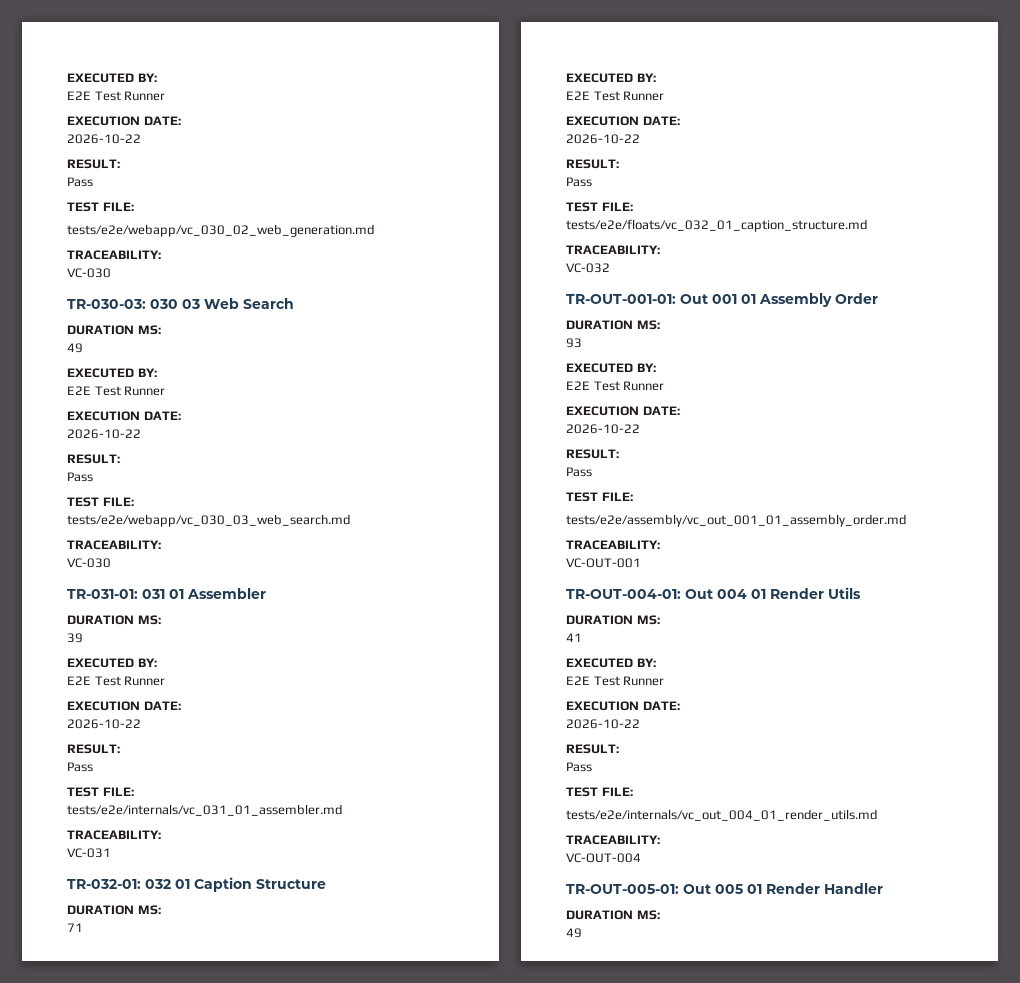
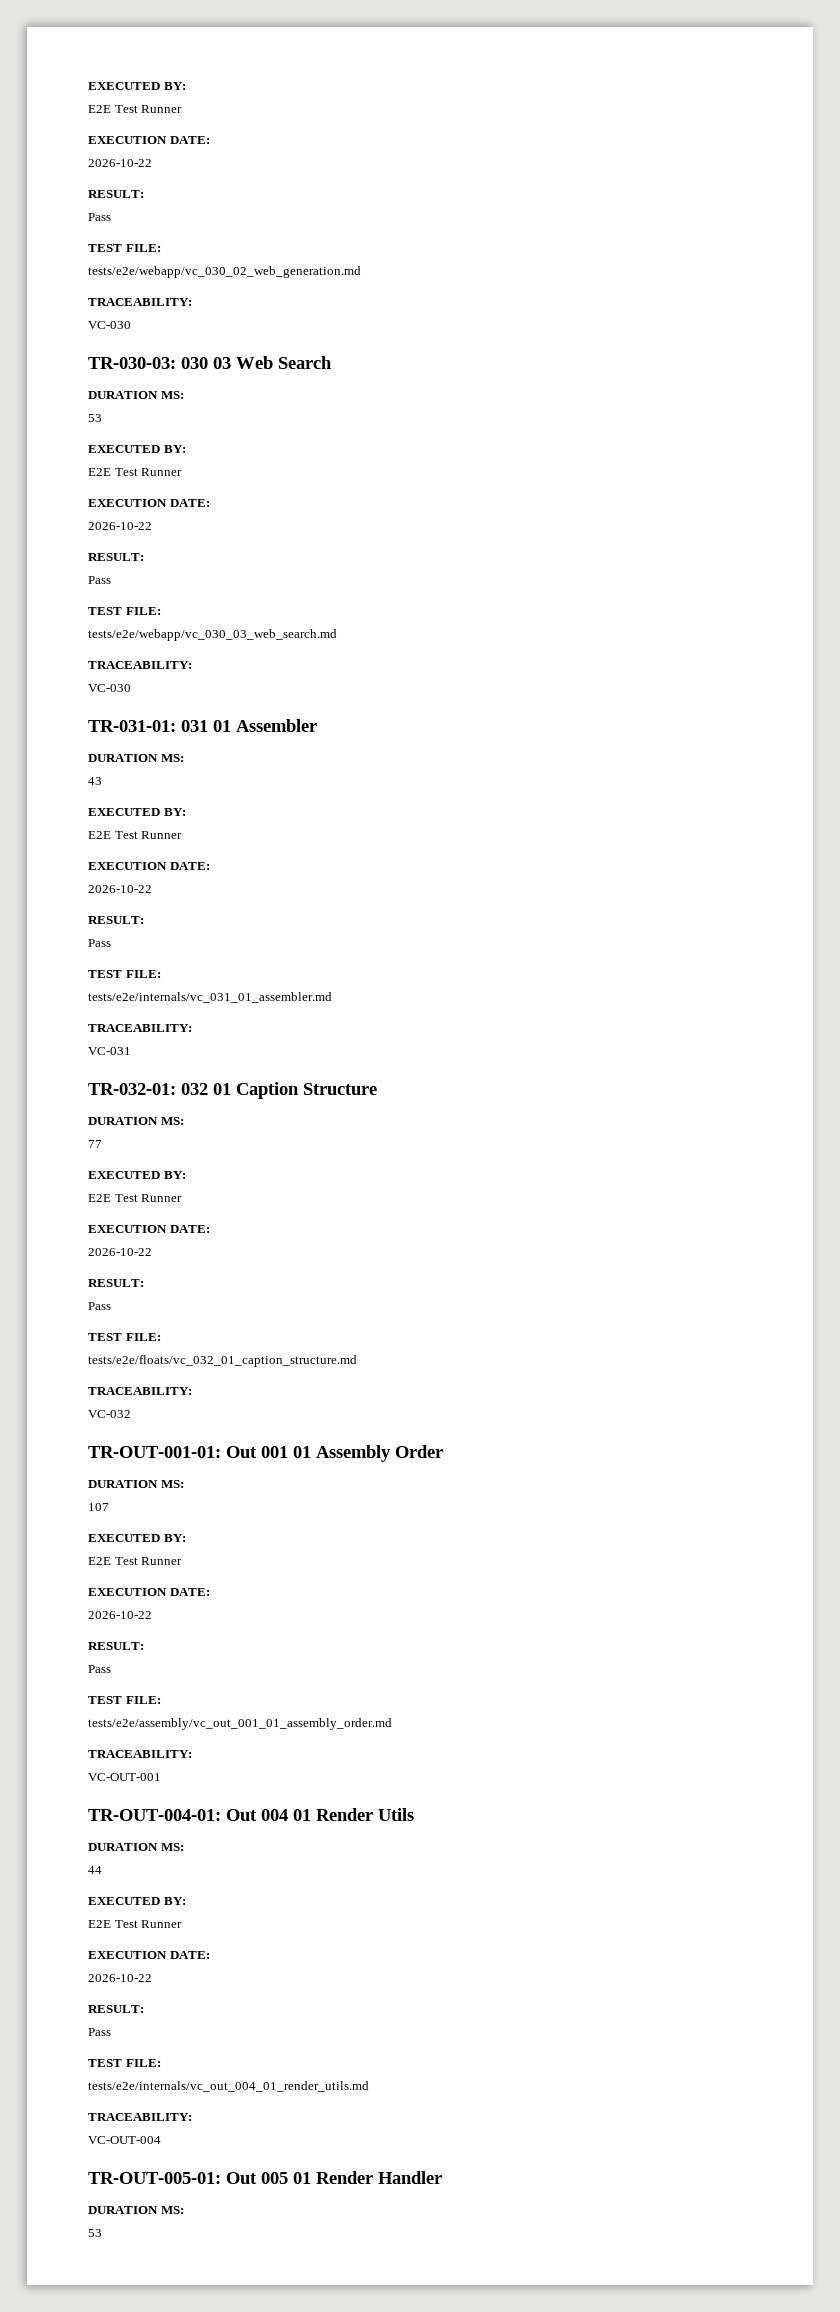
[67,343,83,353] 49 -> [88,414,102,422] 53
[67,633,83,643] 39 -> [88,777,102,785] 43
[67,923,83,932] 71 -> [88,1140,102,1148] 77
[566,338,582,348] 93 -> [88,1503,109,1511] 107
[566,633,582,642] 41 -> [88,1866,102,1874] 44
[566,928,582,938] 49 -> [88,2229,102,2237] 53

